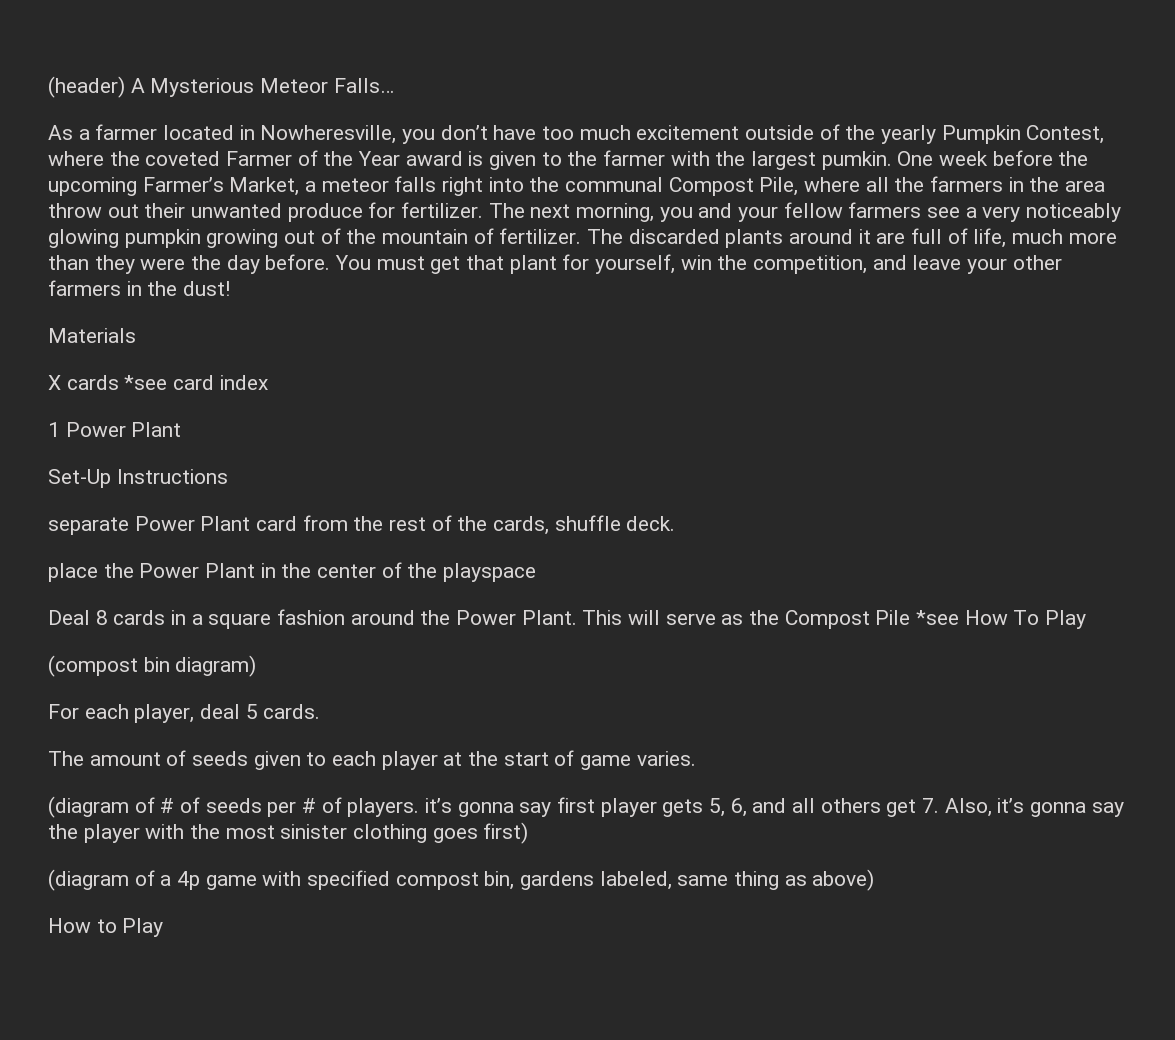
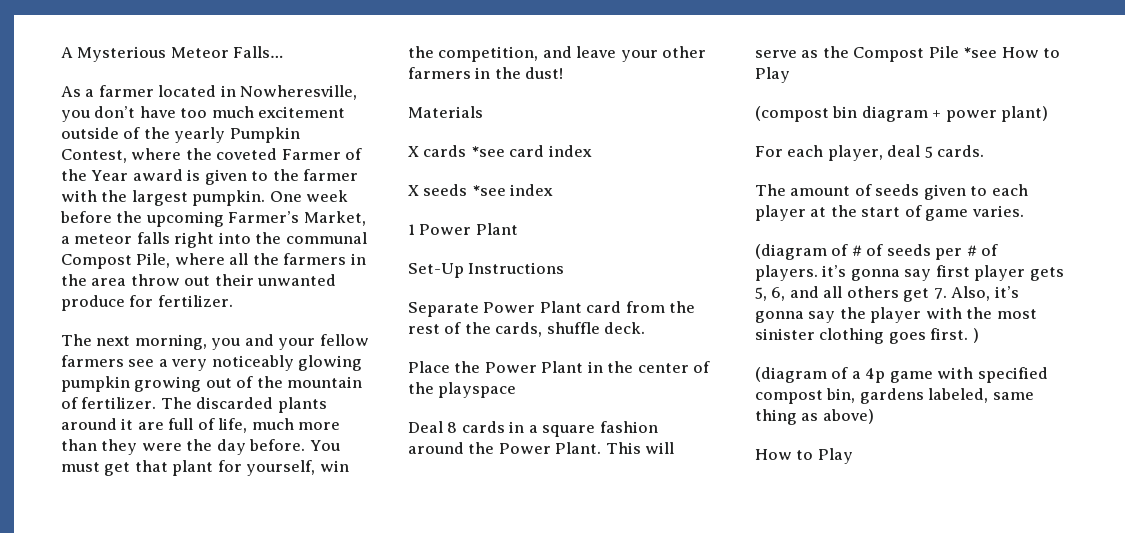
[48,76,125,98] (header) -> (61, 52) none
[821,151,892,170] pumkin. -> [192,190,266,206] pumpkin.
(484, 210) none -> (233, 301) //
(268, 382) none -> [408,184,554,196] // X seeds *see index
[48,517,129,535] separate -> [408,302,479,317] Separate
[48,563,98,582] place -> [408,361,450,373] Place
[1013,610,1040,625] To -> [1043,48,1061,58] to
[175,655,257,677] diagram) -> [861,106,1049,122] diagram + power plant)
[483,822,529,844] first) -> [930,328,979,343] first. )

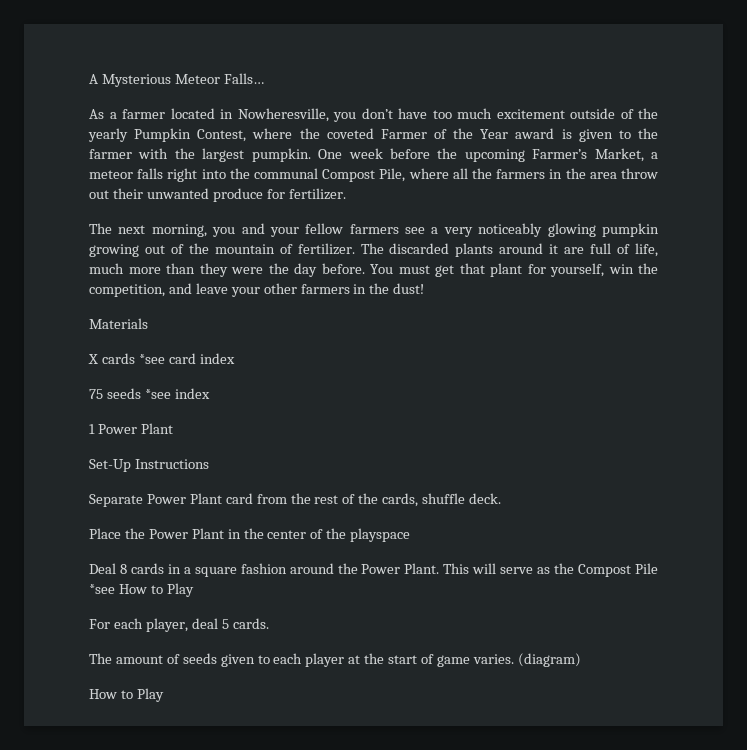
[408,185,419,196] X -> [89,389,103,399] 75
[755,106,1049,122] // (compost bin diagram + power plant) -> (194, 590) none
[755,244,999,260] [755,265,1064,281] [755,286,1019,302] [755,307,1037,323] [755,328,979,344] [755,367,1048,383] [755,388,1034,404] [755,409,874,425] // (diagram of # of seeds per # of players. it’s gonna say first player gets 5, 6, and all others get 7. Also, it’s gonna say the player with the most sinister clothing goes first. ) // (diagram of a 4p game with specified compost bin, gardens labeled, same thing as above) -> [517,653,581,667] (diagram)

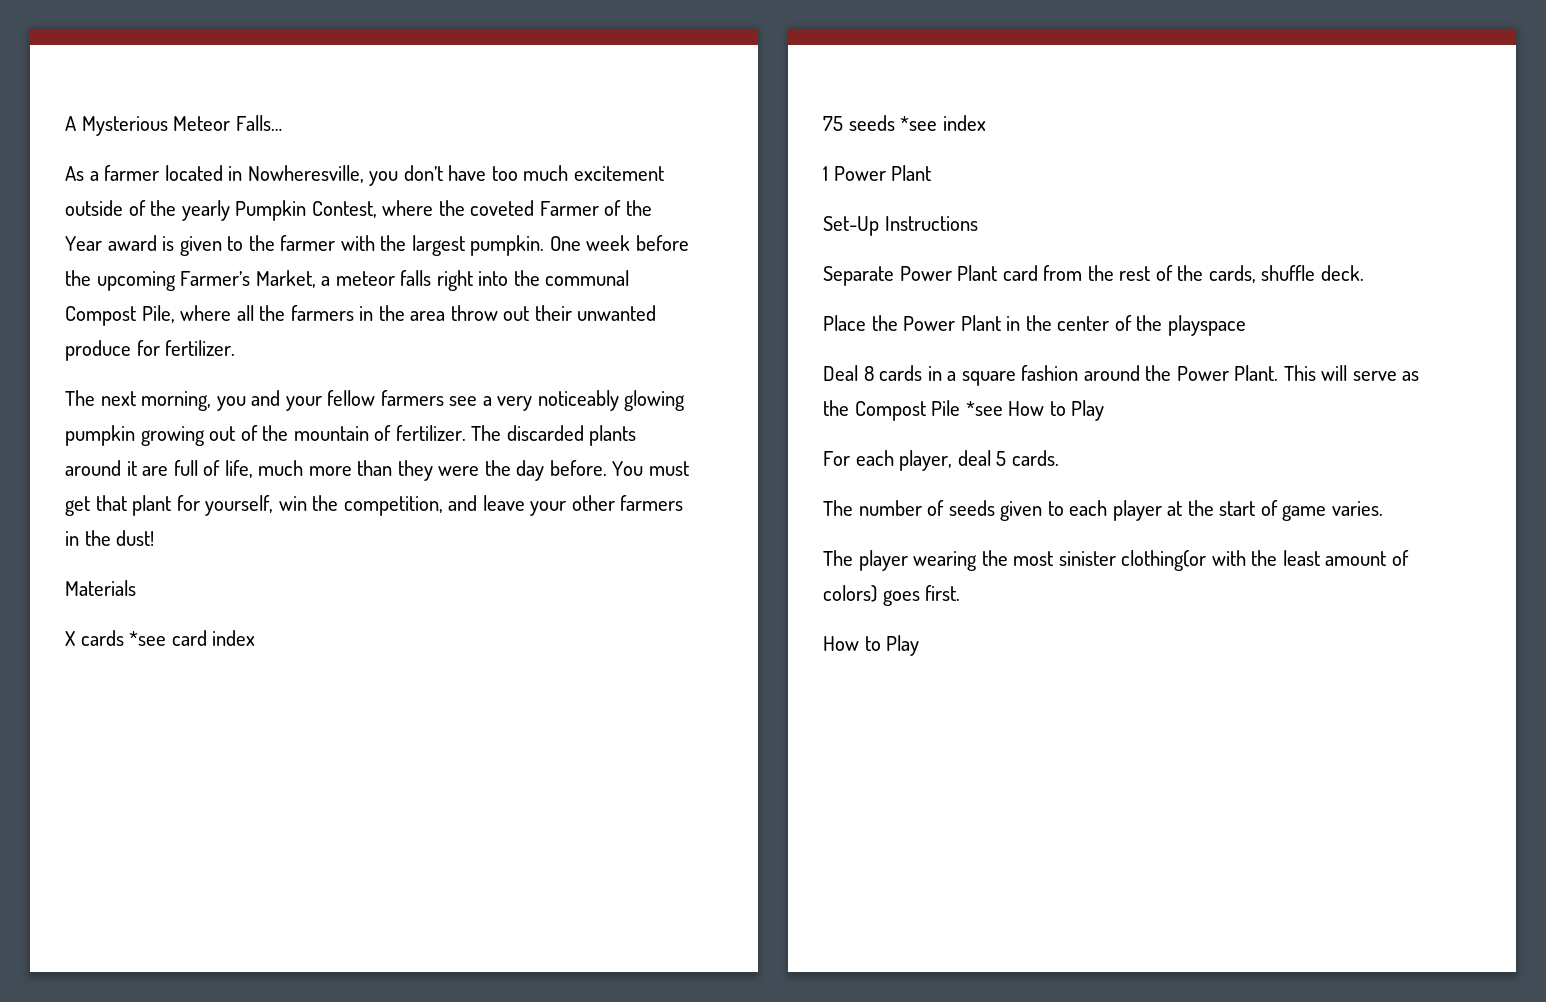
[115,655,163,664] amount -> [858,500,922,516] number
[517,653,581,667] (diagram) -> [823,550,1409,571] [823,585,961,606] // The player wearing the most sinister clothing(or with the least amount of colors) goes first.

